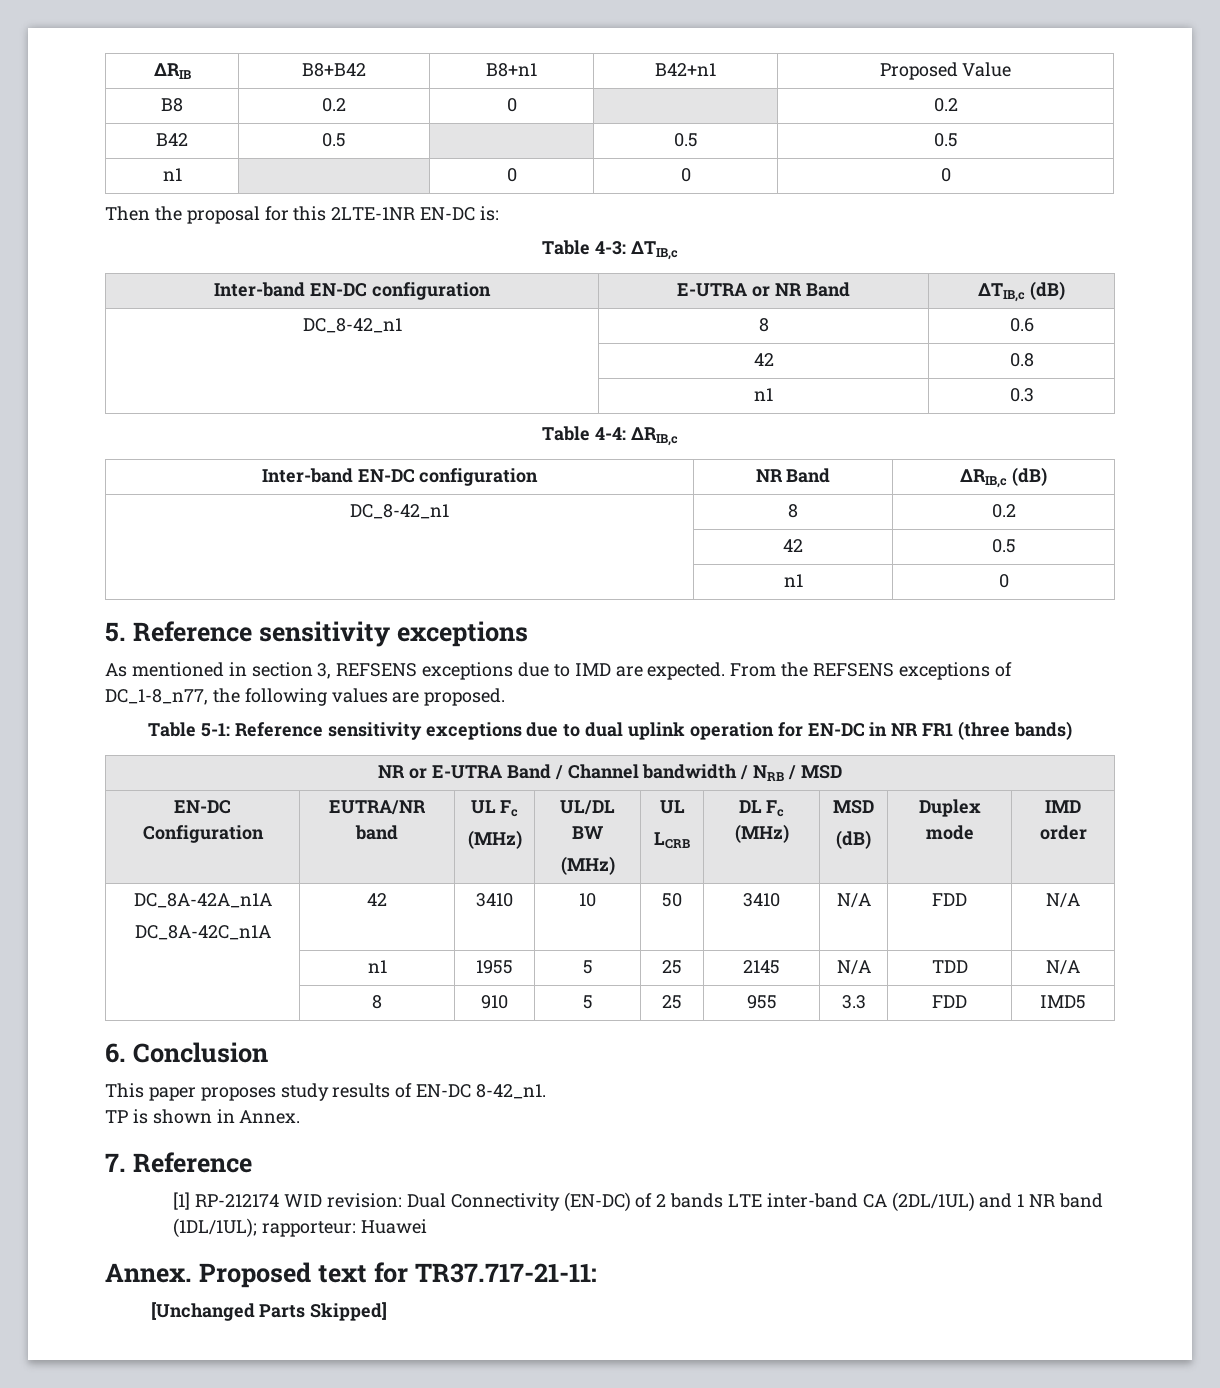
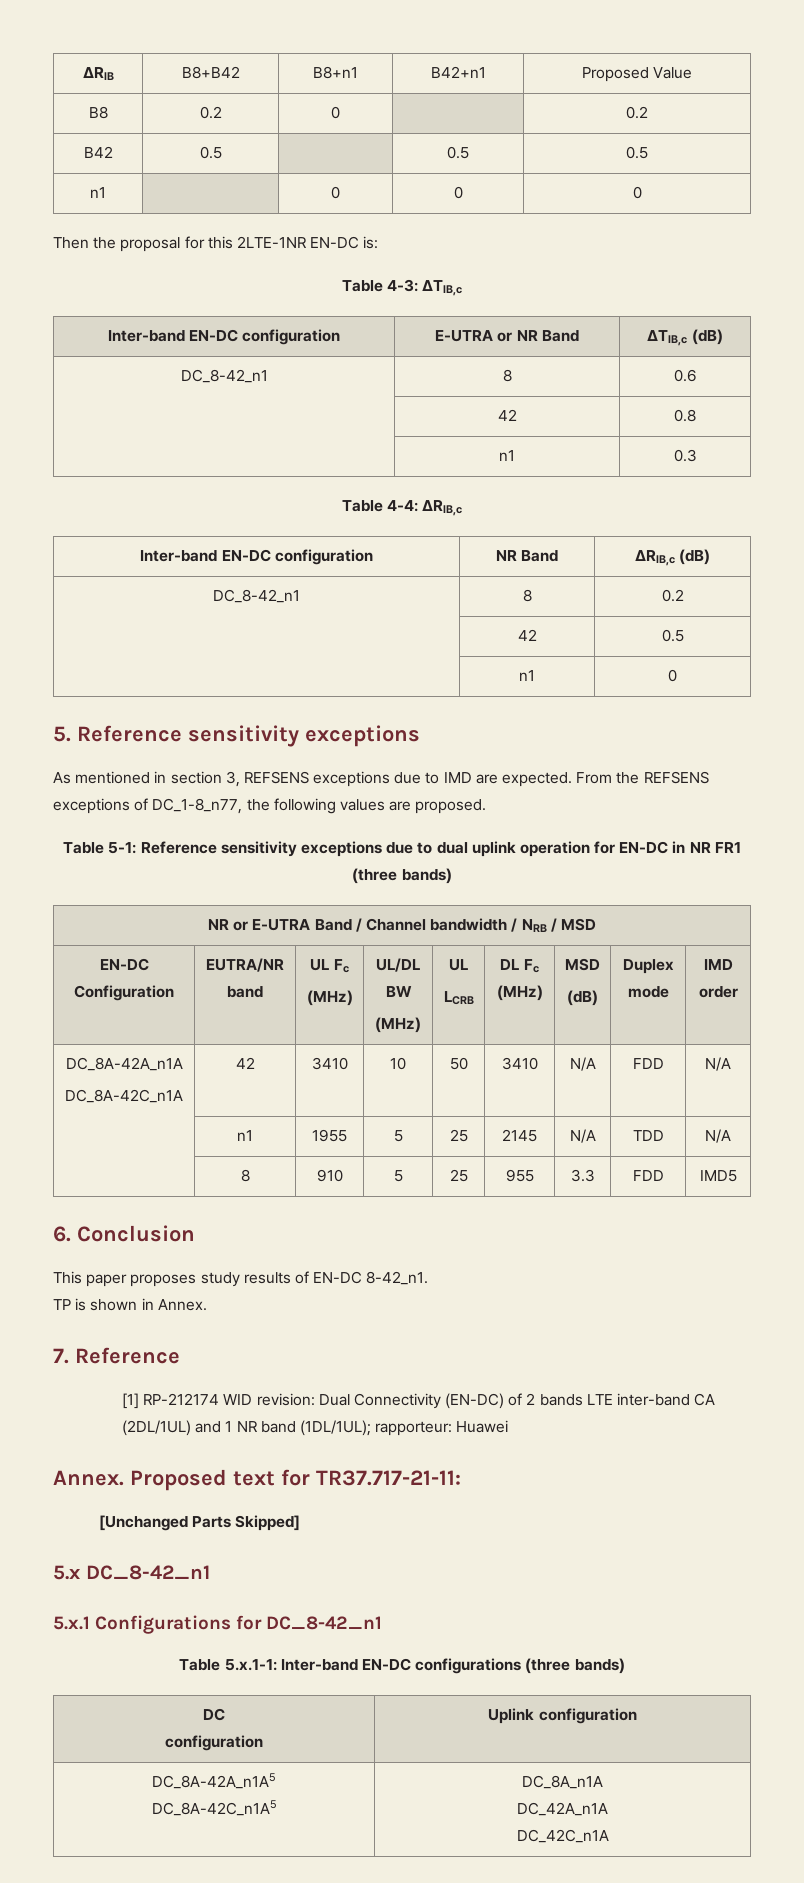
(388, 1311) none -> [53,1565,210,1580] [53,1615,383,1634] [179,1658,625,1674] [203,1708,225,1721] [165,1735,263,1751] [488,1708,637,1724] [152,1773,276,1789] [151,1800,277,1816] [522,1775,603,1789] [517,1802,608,1816] [516,1829,609,1843] // 5.x DC_8-42_n1 // 5.x.1 Configurations for DC_8-42_n1 // Table 5.x.1-1: Inter-band EN-DC configurations (three bands) // DC // configuration | Uplink configuration // DC_8A-42A_n1A5 // DC_8A-42C_n1A5 | DC_8A_n1A // DC_42A_n1A // DC_42C_n1A

